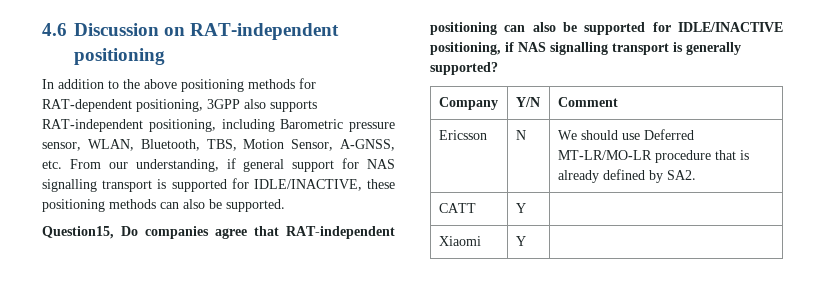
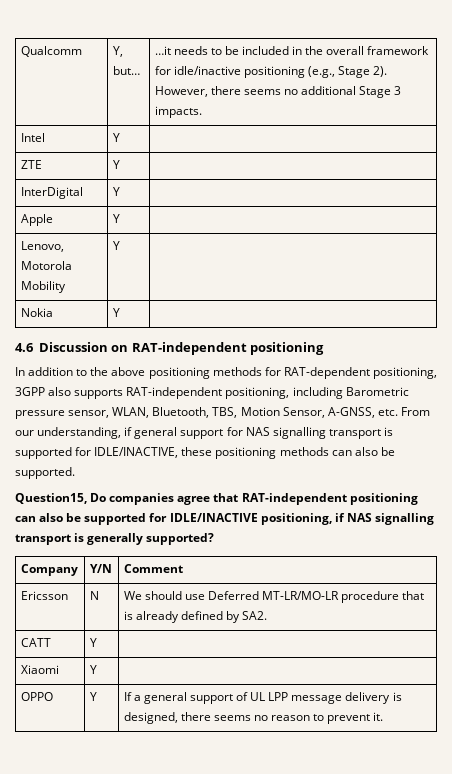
(42, 29) none -> [20,46,82,57] [112,46,123,57] [112,66,140,75] [154,46,430,55] [154,66,388,78] [154,86,402,98] [154,106,202,118] [20,133,45,142] [112,133,120,142] [20,160,42,169] [112,160,120,169] [20,187,83,199] [112,187,120,196] [20,214,53,226] [112,214,120,223] [20,241,64,252] [20,261,72,270] [20,281,66,293] [112,241,120,250] [20,308,53,317] [112,308,120,317] Qualcomm | Y, but… | …it needs to be included in the overall framework for idle/inactive positioning (e.g., Stage 2). However, there seems no additional Stage 3 impacts. // Intel | Y | // ZTE | Y | // InterDigital | Y | // Apple | Y | // Lenovo, Motorola Mobility | Y | // Nokia | Y | //
(526, 241) none -> [20,692,53,701] [89,692,97,701] [123,692,402,704] [123,712,384,724] // OPPO | Y | If a general support of UL LPP message delivery is designed, there seems no reason to prevent it.

